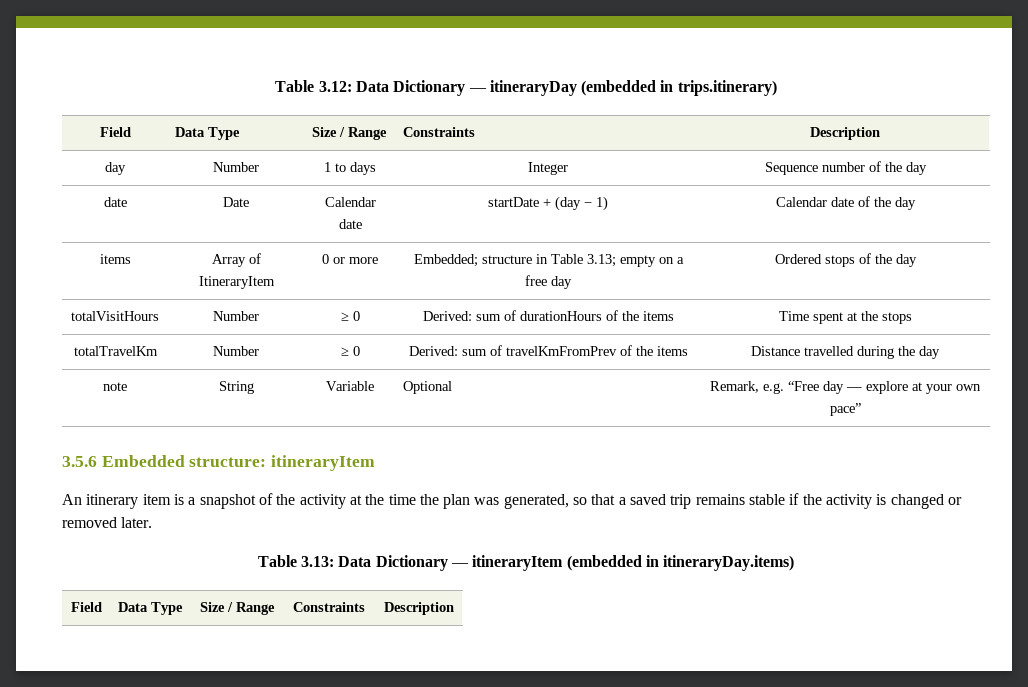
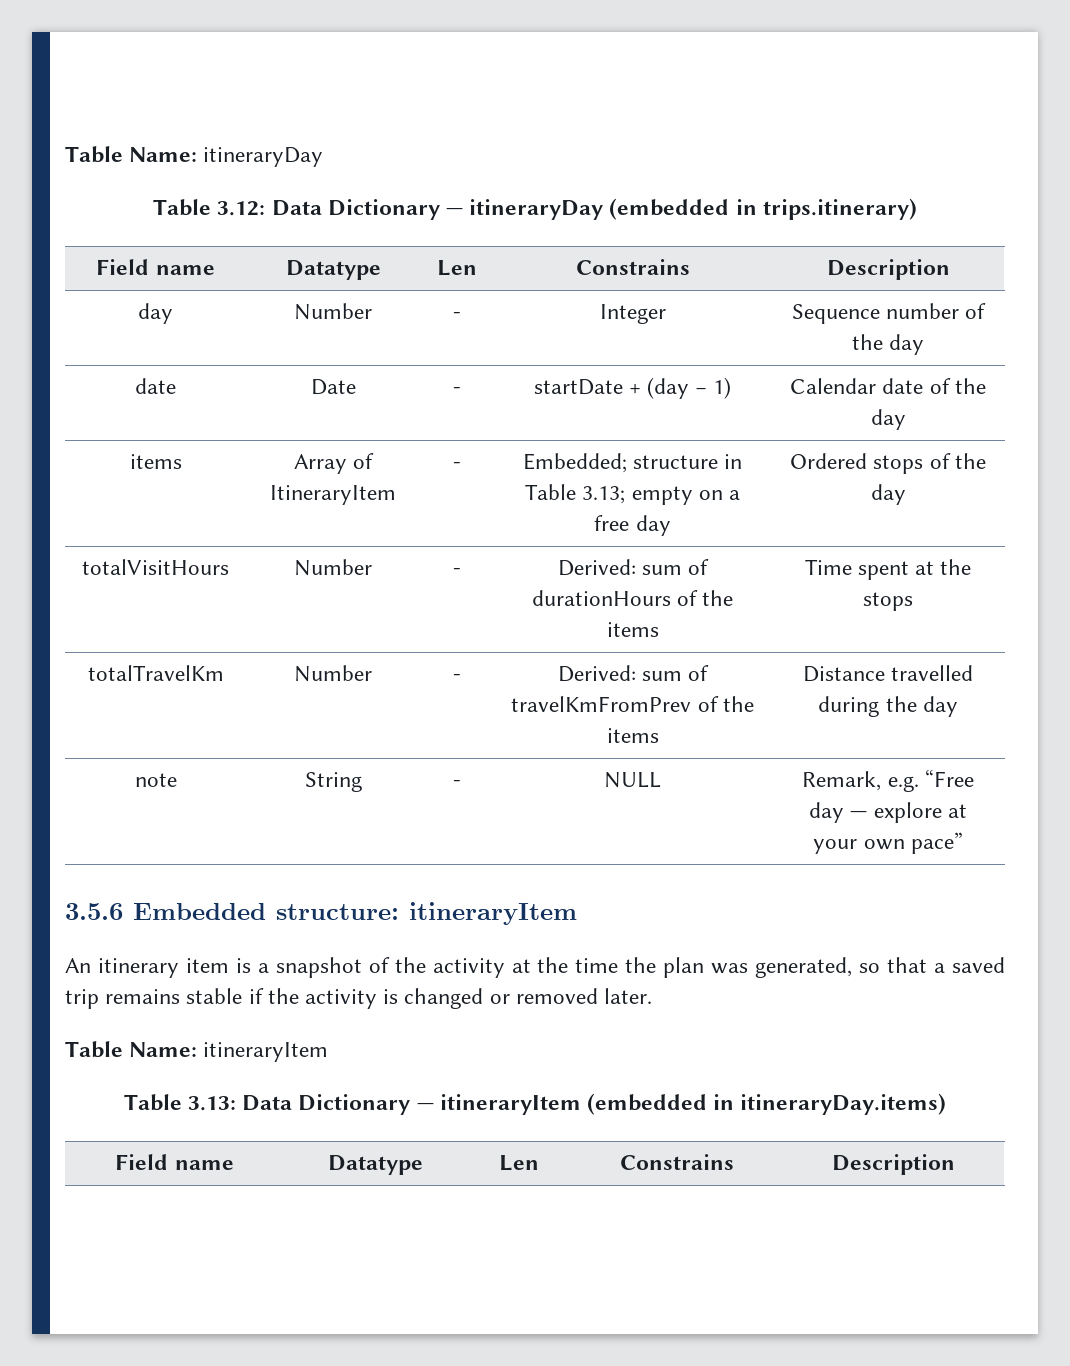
[275,80,315,92] Table -> [65,146,324,167] [153,199,212,216] Table Name: itineraryDay // Table
[175,127,241,140] [312,127,388,140] [403,127,476,137] | Data Type | Size / Range | Constraints -> [155,265,215,275] [285,260,381,280] [437,260,477,276] [575,259,690,275] name | Datatype | Len | Constrains
[324,162,376,175] 1 to days -> [453,312,461,319] -
[324,197,376,207] [338,219,362,229] Calendar date -> [453,387,461,394] -
[322,254,378,264] 0 or more -> [453,462,461,469] -
[340,311,360,321] ≥ 0 -> [453,568,461,575] -
[340,346,360,356] ≥ 0 -> [453,674,461,681] -
[326,381,374,391] [403,381,453,394] Variable | Optional -> [453,780,461,787] [604,772,661,788] - | NULL
(153, 522) none -> [65,1041,329,1062] // Table Name: itineraryItem
[118,602,184,615] [200,602,276,615] [293,602,366,612] | Data Type | Size / Range | Constraints -> [174,1160,234,1170] [327,1155,423,1175] [499,1155,539,1171] [619,1154,734,1170] name | Datatype | Len | Constrains

